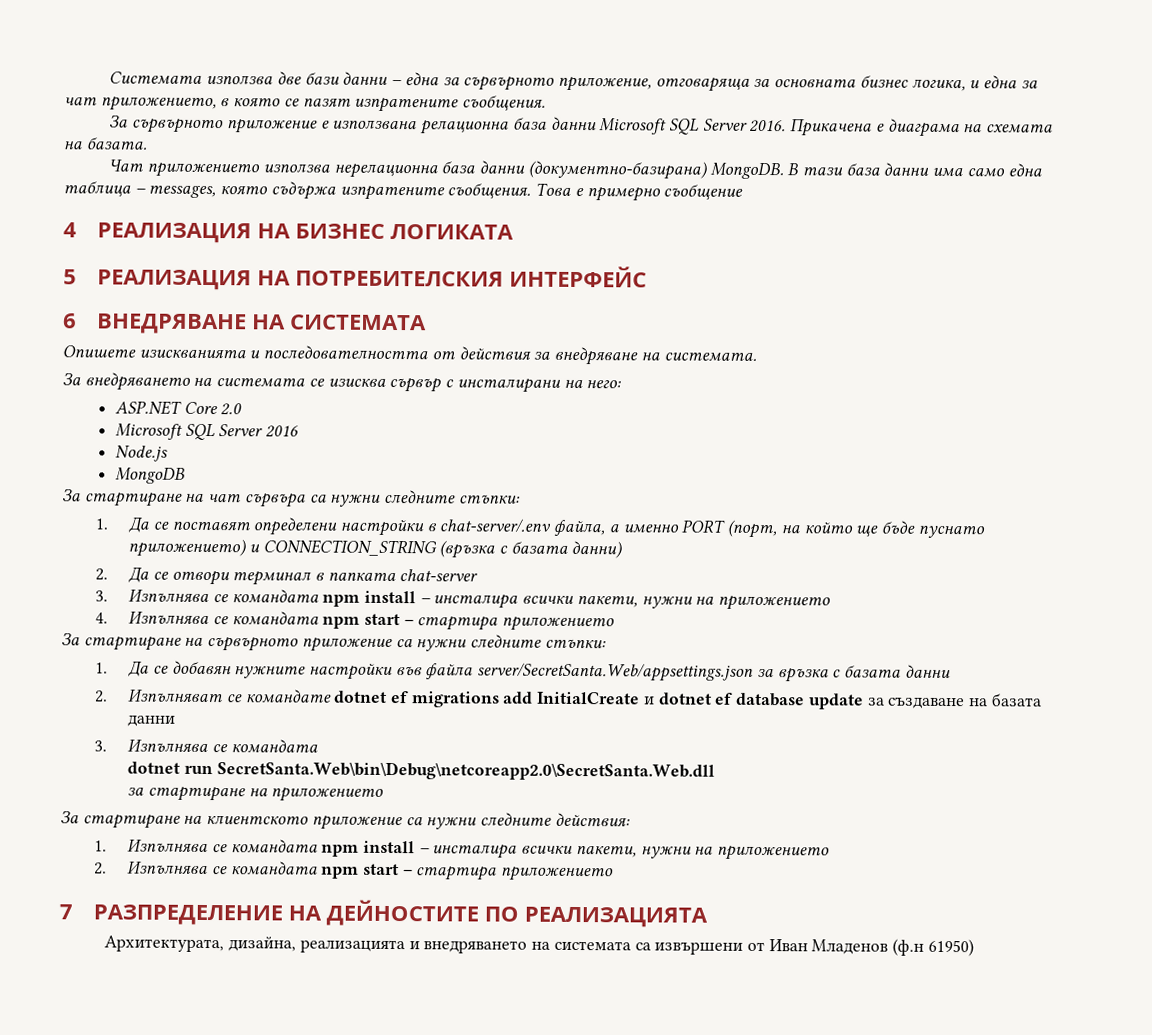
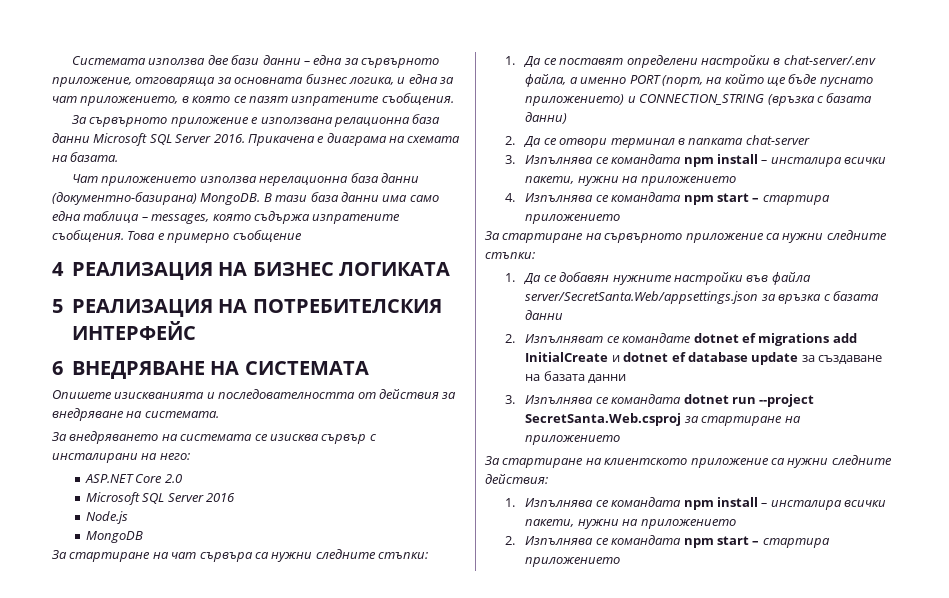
(318, 746) // -> (682, 399) none
[216,761,715,781] SecretSanta.Web\bin\Debug\netcoreapp2.0\SecretSanta.Web.dll // -> [759,394,815,407] [525,413,682,426] --project SecretSanta.Web.csproj
[59,899,708,928] [104,935,974,957] // 7 РАЗПРЕДЕЛЕНИЕ НА ДЕЙНОСТИТЕ ПО РЕАЛИЗАЦИЯТА // Архитектурата, дизайна, реализацията и внедряването на системата са извършени от Иван Младенов (ф.н 61950) -> (621, 562) none

